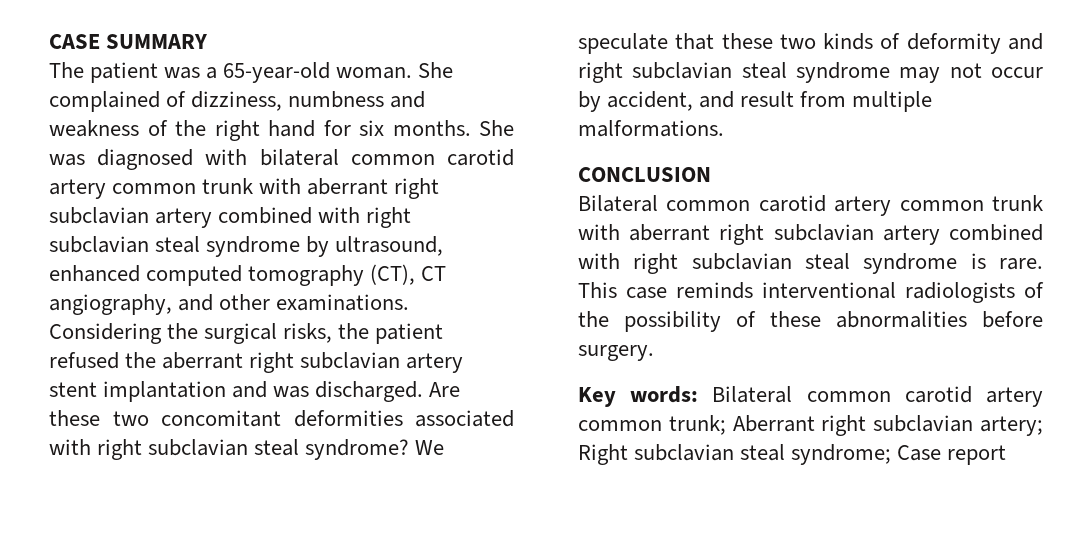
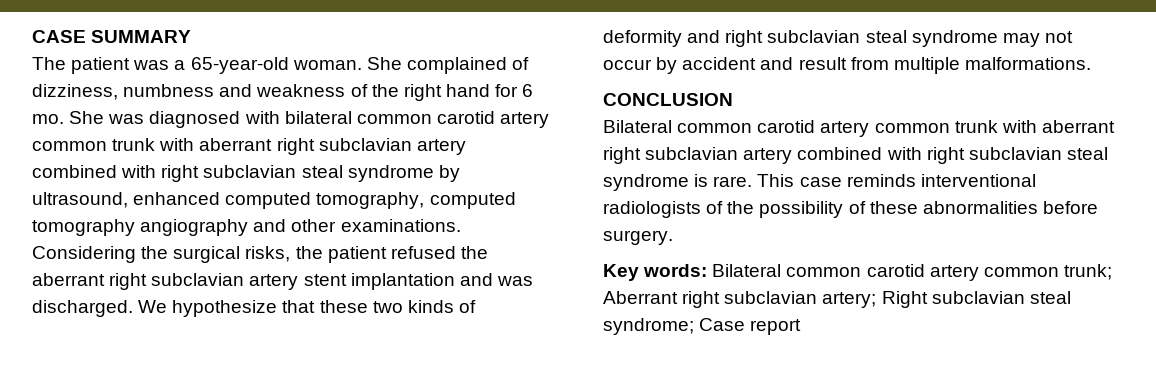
[359,120,471,136] six months. -> [522,84,534,97] [32,114,64,124] 6 mo.
[248,264,447,286] [49,294,172,315] tomography (CT), CT angiography, -> [316,192,516,209] [32,219,249,236] tomography, computed tomography angiography
[429,382,461,397] [49,410,514,427] [49,439,445,460] [578,33,668,54] Are these two concomitant deformities associated with right subclavian steal syndrome? We speculate -> [138,300,278,317] We hypothesize
[607,91,694,111] accident, -> [682,57,757,70] accident

